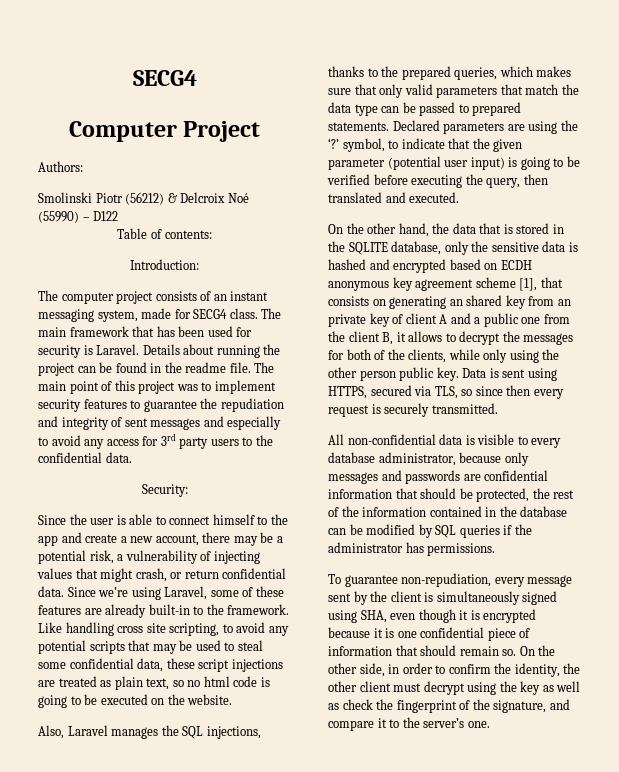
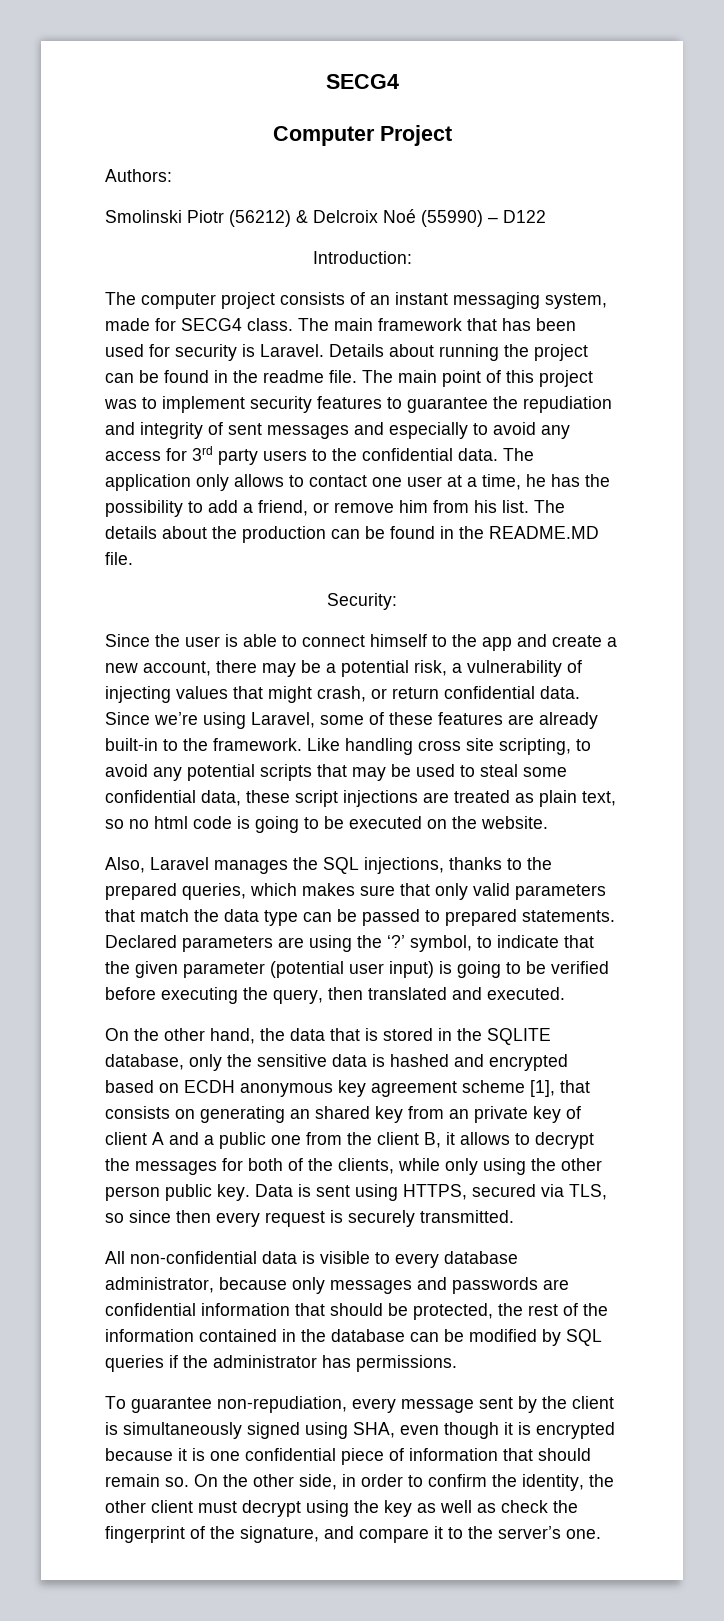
[117,228,212,239] // Table of contents: -> (546, 216) none
(132, 457) none -> [503,448,534,461] [105,474,610,491] [105,500,565,517] [105,526,599,543] [105,552,133,565] The application only allows to contact one user at a time, he has the possibility to add a friend, or remove him from his list. The details about the production can be found in the README.MD file.

